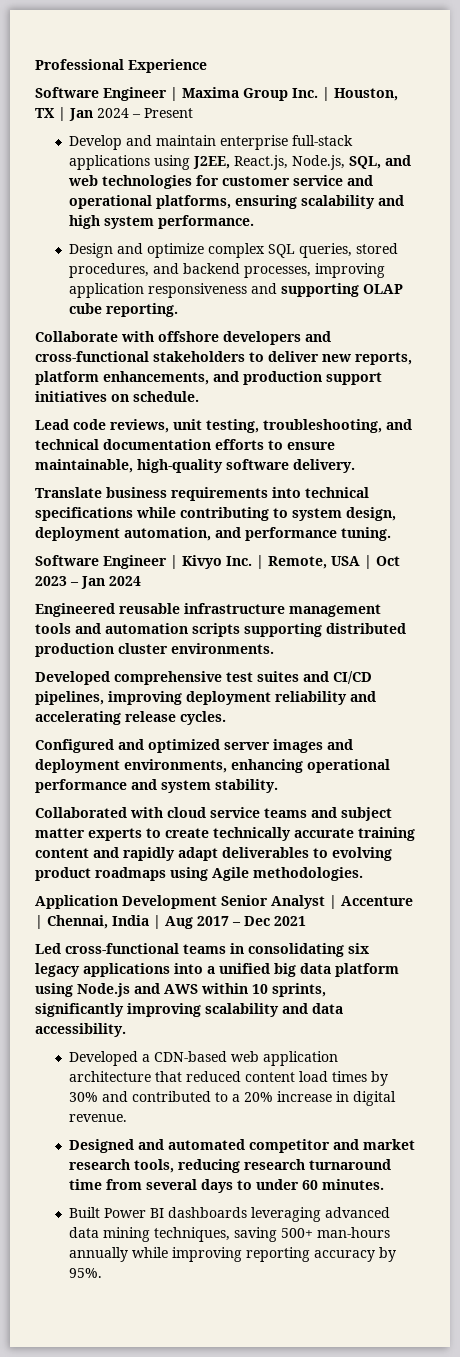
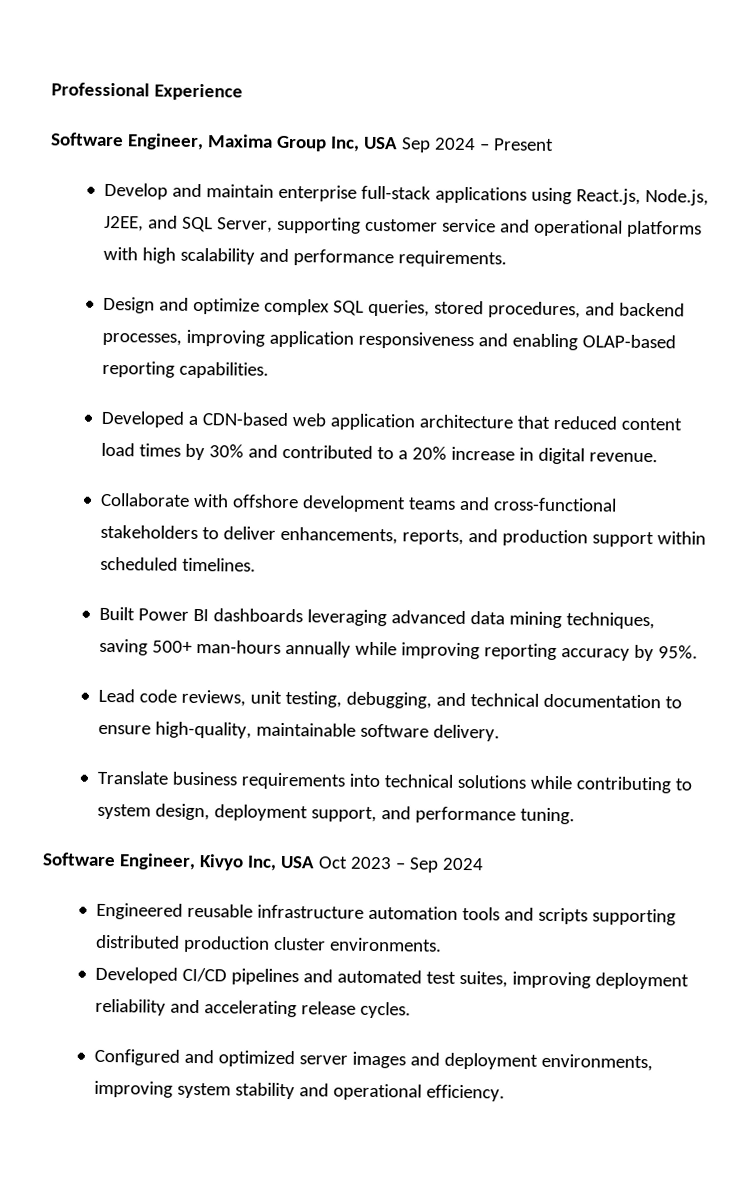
[103,87,398,101] [35,107,93,121] Engineer | Maxima Group Inc. | Houston, TX | Jan -> [126,133,431,153] Engineer, Maxima Group Inc, USA Sep
[192,156,230,169] J2EE, -> (573, 196) none
[348,155,411,169] [67,175,373,189] [68,195,404,209] [68,215,254,229] SQL, and web technologies for customer service and operational platforms, ensuring scalability and high system performance. -> [104,215,703,238] [103,246,508,268] J2EE, and SQL Server, supporting customer service and operational platforms with high scalability and performance requirements.
[280,283,403,297] [68,303,178,317] [35,331,331,345] [35,351,412,365] [35,371,382,385] [35,391,199,402] [35,419,412,433] [35,439,335,450] [35,459,355,473] [35,487,369,501] [35,507,396,521] [35,527,391,541] [35,555,400,569] [35,576,141,589] [35,603,381,617] [35,623,406,637] [35,643,274,657] [35,671,372,685] [35,691,376,705] [35,711,226,725] [35,739,353,753] [35,759,390,773] [35,779,278,793] [35,807,392,821] [35,827,415,841] [35,847,392,861] [35,867,363,881] [35,895,413,909] [35,915,306,929] [35,943,369,957] [35,963,399,977] [35,983,326,997] [35,1003,343,1017] [35,1023,126,1037] supporting OLAP cube reporting. // Collaborate with offshore developers and cross-functional stakeholders to deliver new reports, platform enhancements, and production support initiatives on schedule. // Lead code reviews, unit testing, troubleshooting, and technical documentation efforts to ensure maintainable, high-quality software delivery. // Translate business requirements into technical specifications while contributing to system design, deployment automation, and performance tuning. // Software Engineer | Kivyo Inc. | Remote, USA | Oct 2023 – Jan 2024 // Engineered reusable infrastructure management tools and automation scripts supporting distributed production cluster environments. // Developed comprehensive test suites and CI/CD pipelines, improving deployment reliability and accelerating release cycles. // Configured and optimized server images and deployment environments, enhancing operational performance and system stability. // Collaborated with cloud service teams and subject matter experts to create technically accurate training content and rapidly adapt deliverables to evolving product roadmaps using Agile methodologies. // Application Development Senior Analyst | Accenture | Chennai, India | Aug 2017 – Dec 2021 // Led cross-functional teams in consolidating six legacy applications into a unified big data platform using Node.js and AWS within 10 sprints, significantly improving scalability and data accessibility. -> [512,333,677,351] [102,360,270,379] enabling OLAP-based reporting capabilities.
[68,1139,415,1153] [68,1159,391,1173] [68,1179,384,1193] Designed and automated competitor and market research tools, reducing research turnaround time from several days to under 60 minutes. -> [100,492,618,513] [100,524,707,548] [100,556,257,572] Collaborate with offshore development teams and cross-functional stakeholders to deliver enhancements, reports, and production support within scheduled timelines.
(102, 1273) none -> [98,688,683,709] [98,721,501,742] [97,770,693,794] [97,803,576,825] [42,852,484,873] [96,902,677,926] [96,934,443,953] [95,966,690,990] [95,998,412,1019] [94,1048,654,1072] [94,1080,506,1102] // Lead code reviews, unit testing, debugging, and technical documentation to ensure high-quality, maintainable software delivery. // Translate business requirements into technical solutions while contributing to system design, deployment support, and performance tuning. // Software Engineer, Kivyo Inc, USA Oct 2023 – Sep 2024 // Engineered reusable infrastructure automation tools and scripts supporting distributed production cluster environments. // Developed CI/CD pipelines and automated test suites, improving deployment reliability and accelerating release cycles. // Configured and optimized server images and deployment environments, improving system stability and operational efficiency.

